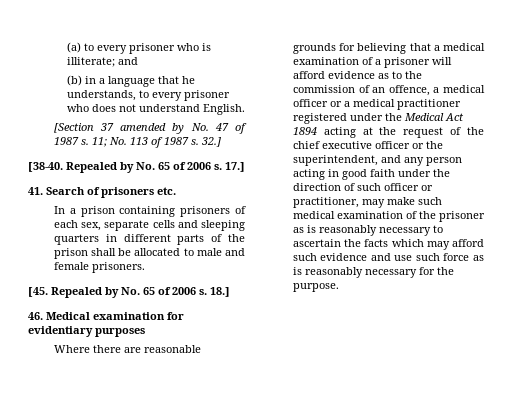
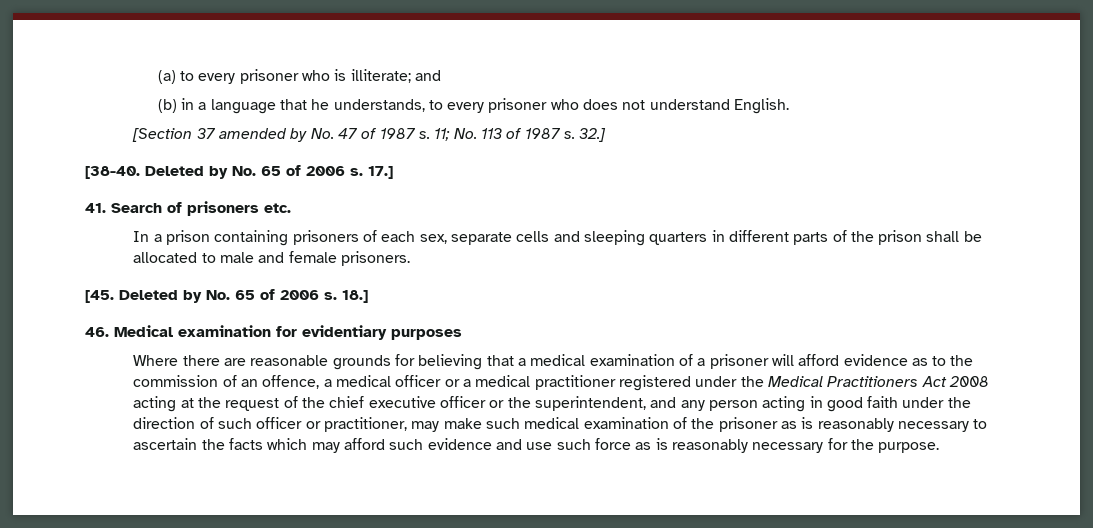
[66,162,117,173] Repealed -> [145,166,204,176] Deleted
[51,287,102,298] Repealed -> [119,290,178,300] Deleted
[444,113,464,121] [292,127,317,135] Act 1894 -> [827,376,989,387] Practitioners Act 2008

